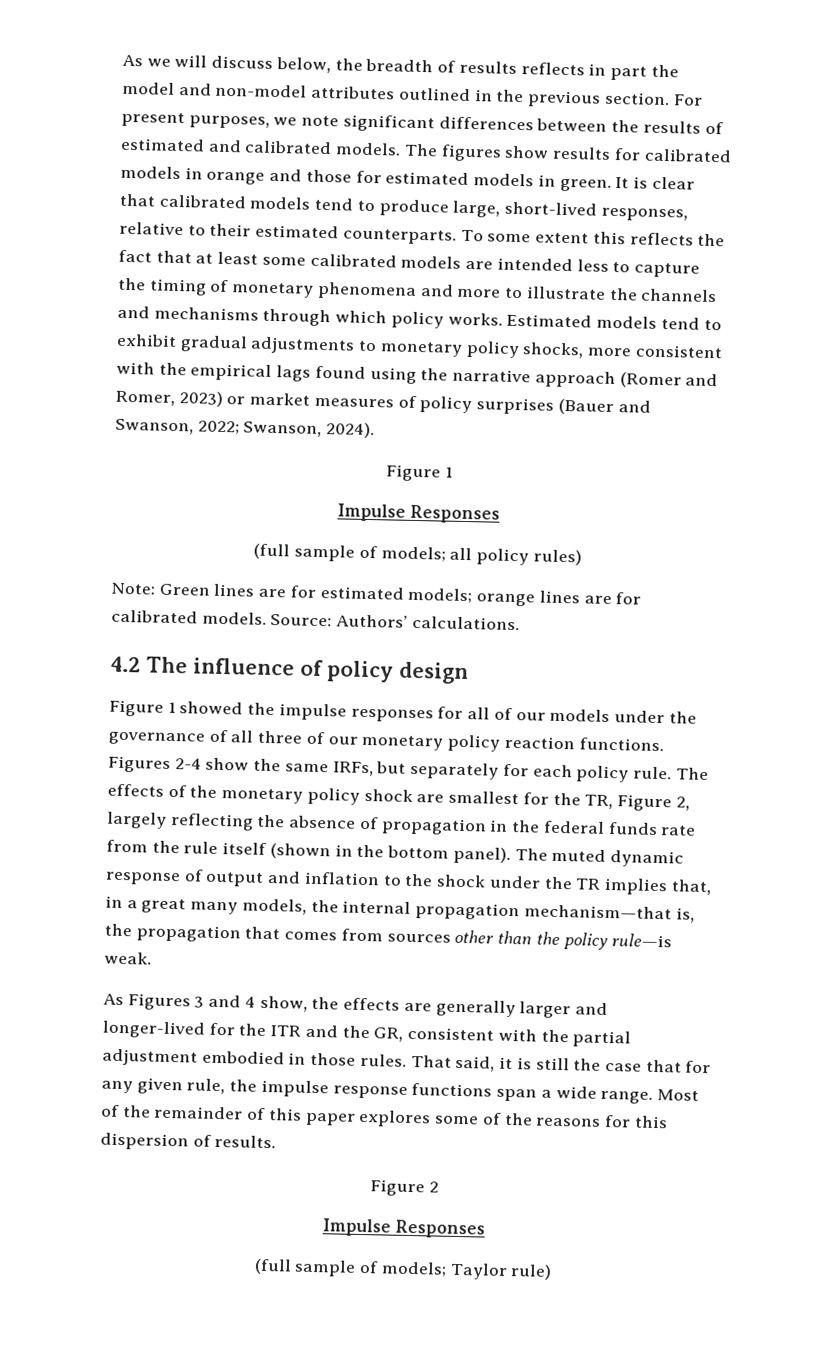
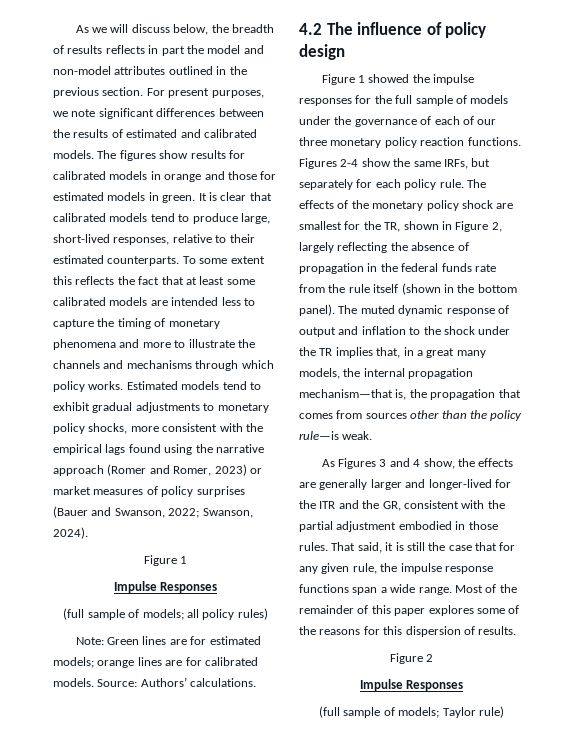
[467,707,546,721] all of our -> [374,95,467,106] the full sample of
[230,730,358,745] all three of our -> [434,116,497,125] [299,137,327,146] each of our three
(614, 802) none -> [403,221,452,230] shown in

